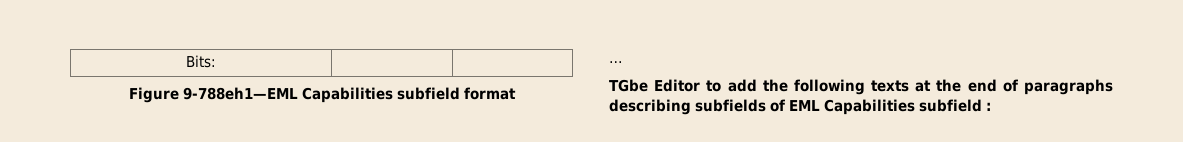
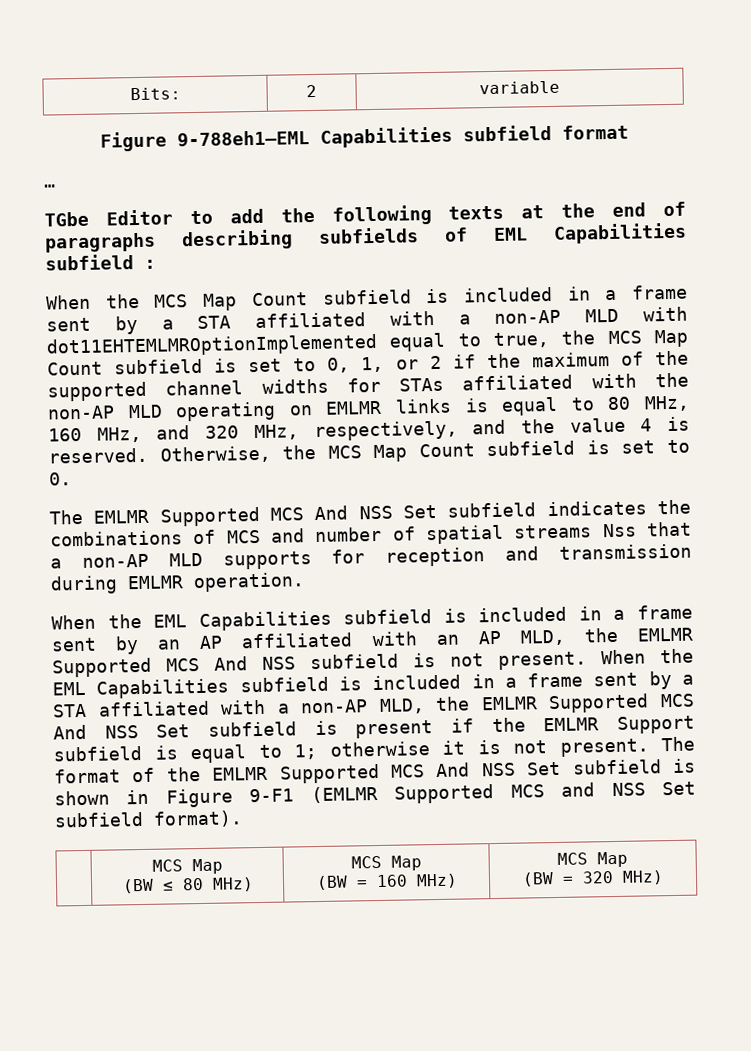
(216, 61) | -> [306,84,318,98] [479,80,560,95] 2 | variable
(992, 106) none -> [46,284,688,311] [46,306,688,335] [46,329,689,358] [47,350,690,376] [47,372,689,402] [47,395,691,422] [48,416,691,443] [48,439,690,464] [49,472,72,486] [49,499,691,527] [50,521,692,547] [50,543,692,570] [50,572,305,595] [51,604,693,632] [51,627,694,655] [52,648,694,678] [52,671,694,699] [52,693,695,718] [53,715,696,740] [53,736,695,764] [54,758,696,784] [54,781,696,808] [54,810,243,828] [151,858,223,875] [121,877,254,894] [350,855,422,871] [315,873,458,891] [557,851,628,868] [522,870,664,887] // When the MCS Map Count subfield is included in a frame sent by a STA affiliated with a non-AP MLD with dot11EHTEMLMROptionImplemented equal to true, the MCS Map Count subfield is set to 0, 1, or 2 if the maximum of the supported channel widths for STAs affiliated with the non-AP MLD operating on EMLMR links is equal to 80 MHz, 160 MHz, and 320 MHz, respectively, and the value 4 is reserved. Otherwise, the MCS Map Count subfield is set to 0. // The EMLMR Supported MCS And NSS Set subfield indicates the combinations of MCS and number of spatial streams Nss that a non-AP MLD supports for reception and transmission during EMLMR operation. // When the EML Capabilities subfield is included in a frame sent by an AP affiliated with an AP MLD, the EMLMR Supported MCS And NSS subfield is not present. When the EML Capabilities subfield is included in a frame sent by a STA affiliated with a non-AP MLD, the EMLMR Supported MCS And NSS Set subfield is present if the EMLMR Support subfield is equal to 1; otherwise it is not present. The format of the EMLMR Supported MCS And NSS Set subfield is shown in Figure 9-F1 (EMLMR Supported MCS and NSS Set subfield format). // | MCS Map // (BW ≤ 80 MHz) | MCS Map // (BW = 160 MHz) | MCS Map // (BW = 320 MHz)

